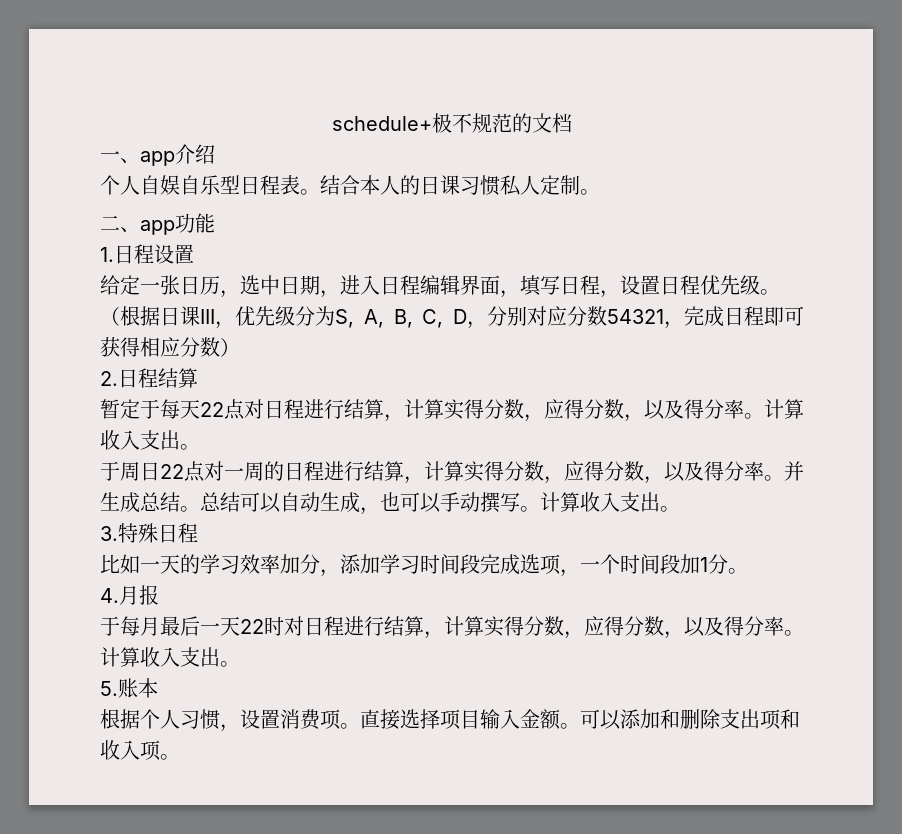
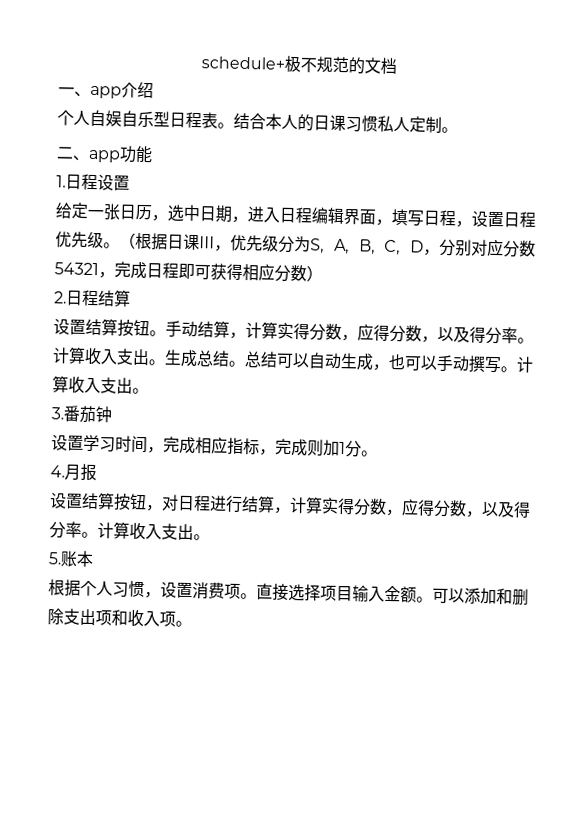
[100,399,344,420] 暂定于每天22点对日程进行 -> [53,318,198,338] 设置结算按钮。手动
[100,461,804,484] // 于周日22点对一周的日程进行结算，计算实得分数，应得分数，以及得分率。并 -> (165, 362) none
[118,523,198,543] [100,554,680,577] 特殊日程 // 比如一天的学习效率加分，添加学习时间段完成选项，一个时间段 -> [63,405,112,424] [51,434,324,457] 番茄钟 // 设置学习时间，完成相应指标，完成则
[100,616,284,636] 于每月最后一天22时 -> [49,492,163,512] 设置结算按钮，

